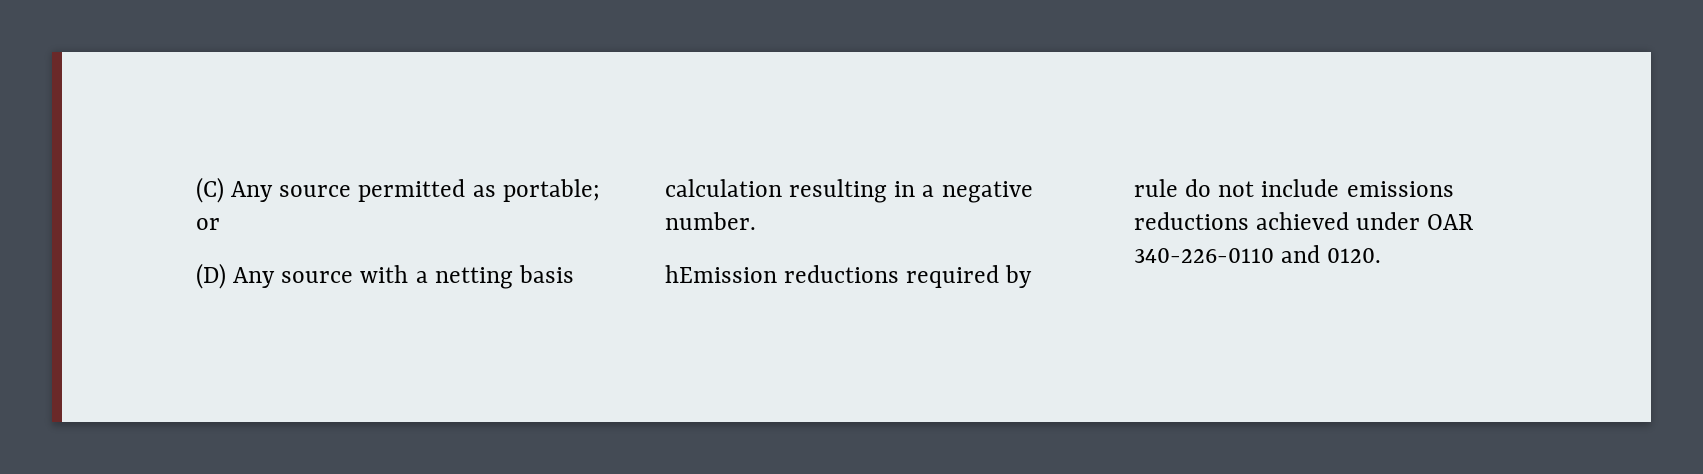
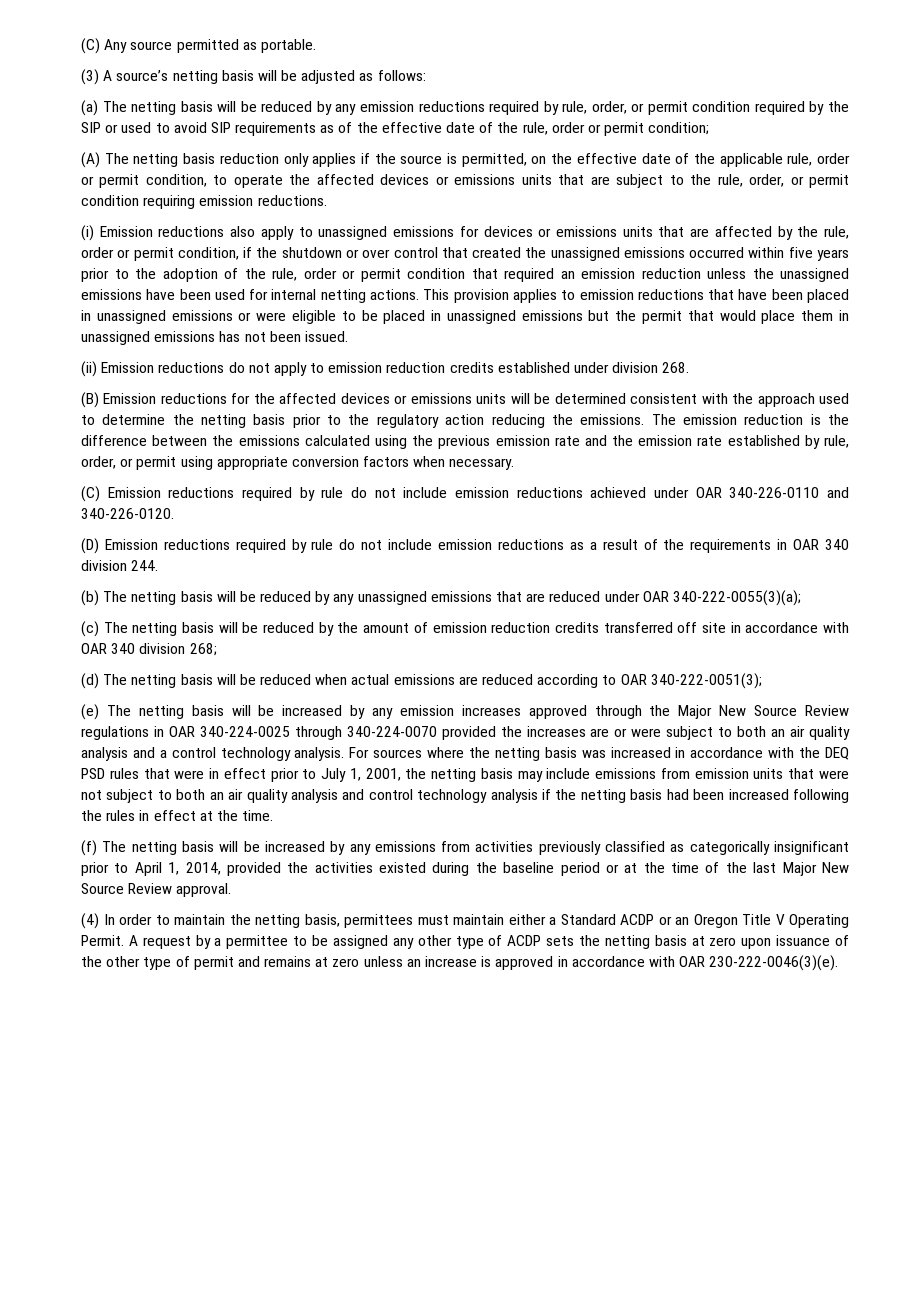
[502,179,600,202] [196,218,220,230] [196,263,574,289] [665,179,1033,203] [665,212,756,230] [665,265,1033,288] [1134,179,1454,197] portable; or // (D) Any source with a netting basis calculation resulting in a negative number. // hEmission reductions required by rule do not include emissions -> [260,39,316,53] [81,69,426,85] [81,100,849,116] [81,122,710,136] [81,152,851,168] [81,174,850,188] [81,195,327,209] [81,225,849,241] [81,247,850,261] [81,268,849,282] [81,289,849,303] [81,310,849,324] [81,331,348,345] [81,361,690,377] [81,392,850,408] [81,414,850,428] [81,435,849,449] [81,456,515,470] [81,486,509,502] portable. // (3) A source’s netting basis will be adjusted as follows: // (a) The netting basis will be reduced by any emission reductions required by rule, order, or permit condition required by the SIP or used to avoid SIP requirements as of the effective date of the rule, order or permit condition; // (A) The netting basis reduction only applies if the source is permitted, on the effective date of the applicable rule, order or permit condition, to operate the affected devices or emissions units that are subject to the rule, order, or permit condition requiring emission reductions. // (i) Emission reductions also apply to unassigned emissions for devices or emissions units that are affected by the rule, order or permit condition, if the shutdown or over control that created the unassigned emissions occurred within five years prior to the adoption of the rule, order or permit condition that required an emission reduction unless the unassigned emissions have been used for internal netting actions. This provision applies to emission reductions that have been placed in unassigned emissions or were eligible to be placed in unassigned emissions but the permit that would place them in unassigned emissions has not been issued. // (ii) Emission reductions do not apply to emission reduction credits established under division 268. // (B) Emission reductions for the affected devices or emissions units will be determined consistent with the approach used to determine the netting basis prior to the regulatory action reducing the emissions. The emission reduction is the difference between the emissions calculated using the previous emission rate and the emission rate established by rule, order, or permit using appropriate conversion factors when necessary. // (C) Emission reductions required by rule do not include emission
[1327,248,1382,263] 0120. -> [81,508,174,519] [81,538,850,554] [81,560,159,571] [81,590,801,606] [81,621,850,637] [81,643,217,656] [81,673,762,689] [81,704,849,720] [81,726,851,740] [81,747,850,761] [81,768,850,782] [81,789,850,803] [81,810,274,821] [81,840,849,856] [81,862,850,876] [81,883,232,897] [81,913,849,929] [81,935,850,949] [81,955,839,971] 340-226-0120. // (D) Emission reductions required by rule do not include emission reductions as a result of the requirements in OAR 340 division 244. // (b) The netting basis will be reduced by any unassigned emissions that are reduced under OAR 340-222-0055(3)(a); // (c) The netting basis will be reduced by the amount of emission reduction credits transferred off site in accordance with OAR 340 division 268; // (d) The netting basis will be reduced when actual emissions are reduced according to OAR 340-222-0051(3); // (e) The netting basis will be increased by any emission increases approved through the Major New Source Review regulations in OAR 340-224-0025 through 340-224-0070 provided the increases are or were subject to both an air quality analysis and a control technology analysis. For sources where the netting basis was increased in accordance with the DEQ PSD rules that were in effect prior to July 1, 2001, the netting basis may include emissions from emission units that were not subject to both an air quality analysis and control technology analysis if the netting basis had been increased following the rules in effect at the time. // (f) The netting basis will be increased by any emissions from activities previously classified as categorically insignificant prior to April 1, 2014, provided the activities existed during the baseline period or at the time of the last Major New Source Review approval. // (4) In order to maintain the netting basis, permittees must maintain either a Standard ACDP or an Oregon Title V Operating Permit. A request by a permittee to be assigned any other type of ACDP sets the netting basis at zero upon issuance of the other type of permit and remains at zero unless an increase is approved in accordance with OAR 230-222-0046(3)(e).

